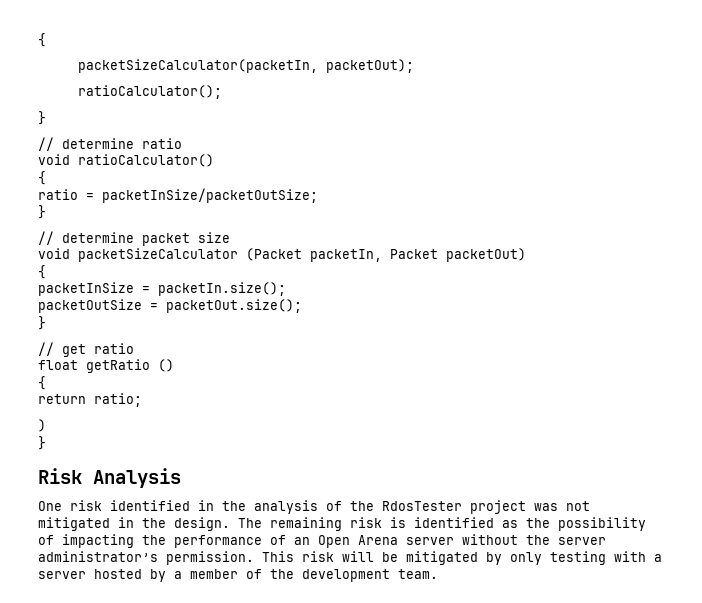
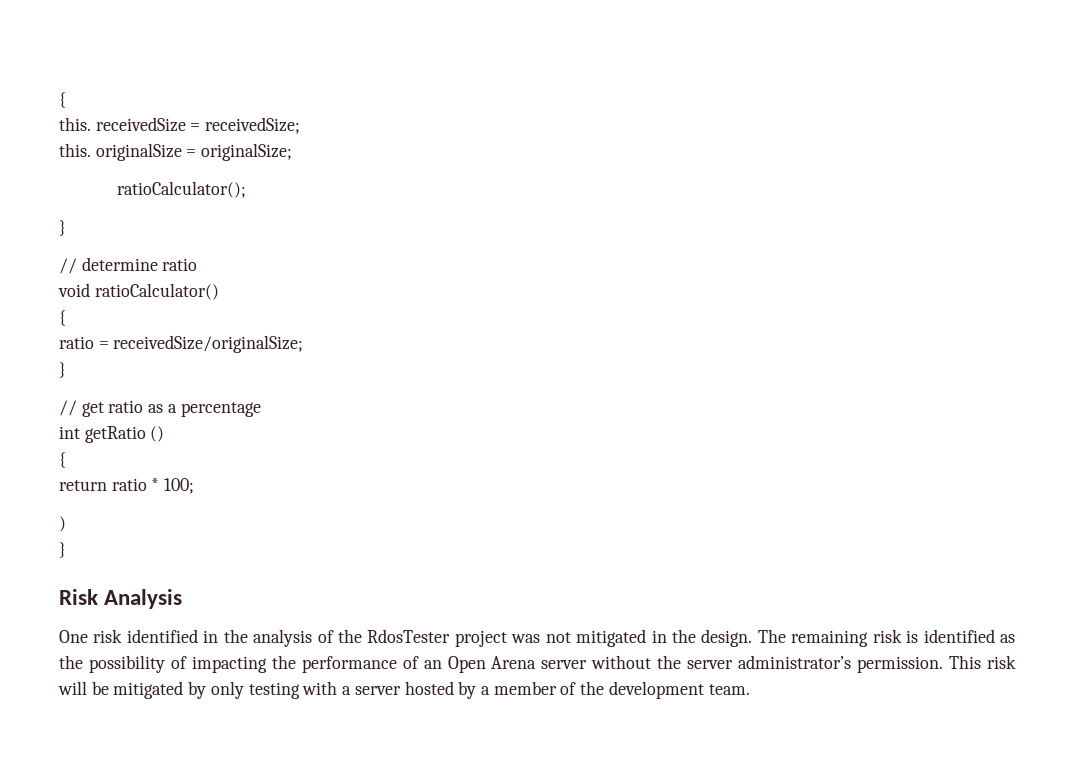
[38,33,46,47] [77,59,414,73] { // packetSizeCalculator(packetIn, packetOut); -> [59,92,66,108] [59,117,301,134] [59,143,293,161] { // this. receivedSize = receivedSize; // this. originalSize = originalSize;
[102,188,318,203] [38,205,46,219] [38,231,230,246] [38,248,526,262] [38,265,46,279] [38,282,286,296] [38,299,302,313] packetInSize/packetOutSize; // } // // determine packet size // void packetSizeCalculator (Packet packetIn, Packet packetOut) // { // packetInSize = packetIn.size(); // packetOutSize = packetOut.size(); -> [113,335,304,353] receivedSize/originalSize;
[38,360,78,370] // float -> [148,402,261,417] [59,426,80,439] as a percentage // int
[94,393,142,407] ratio; -> [111,478,195,494] ratio * 100;

